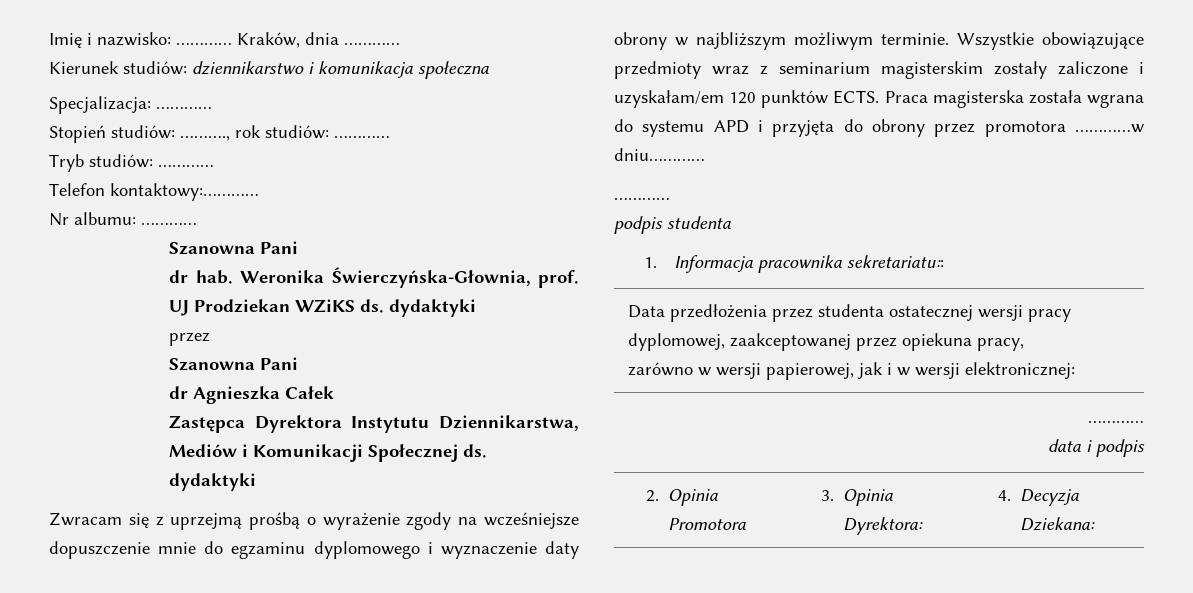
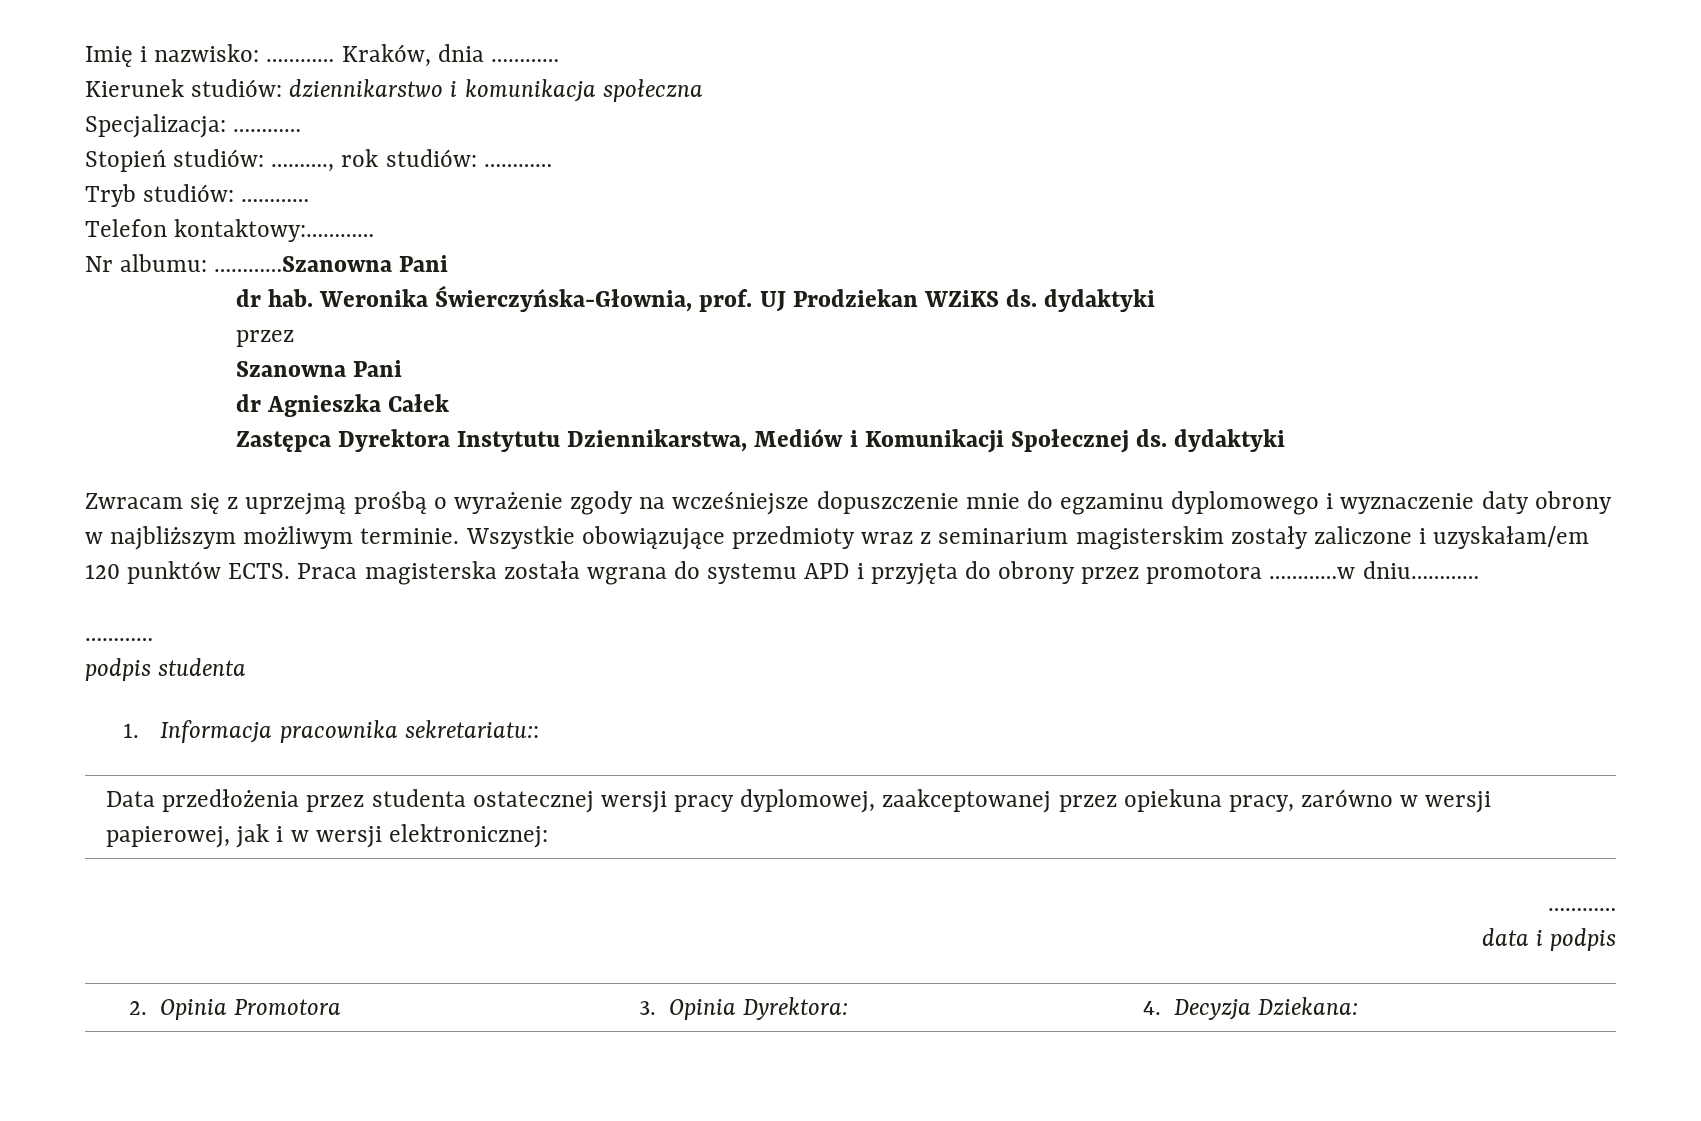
[141,222,197,225] [169,242,256,255] ………… // Szanowna -> [214,256,393,272] …………Szanowna

